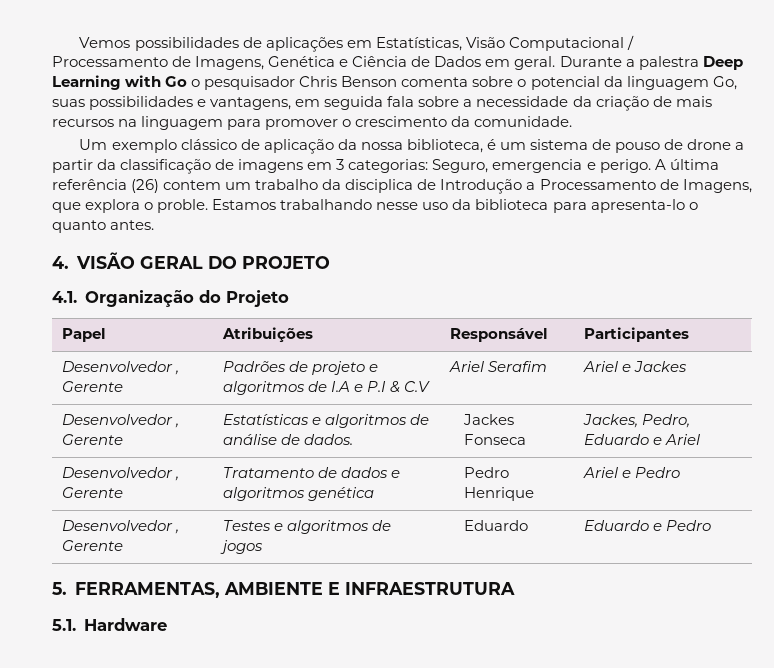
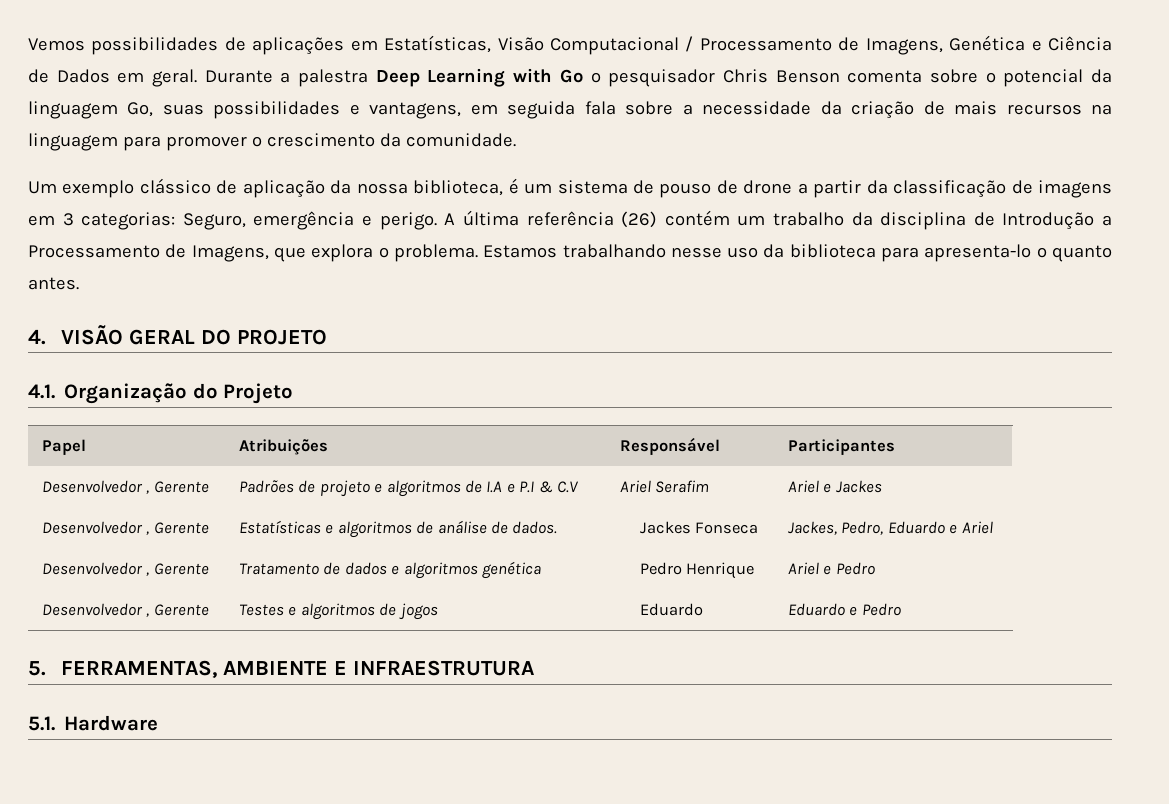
[492,159,583,173] emergencia -> [253,211,355,230] emergência
[163,180,222,190] contem -> [664,210,730,226] contém
[345,179,414,193] disciplica -> [880,212,967,230] disciplina
[157,199,209,213] proble. -> [393,244,478,262] problema.

